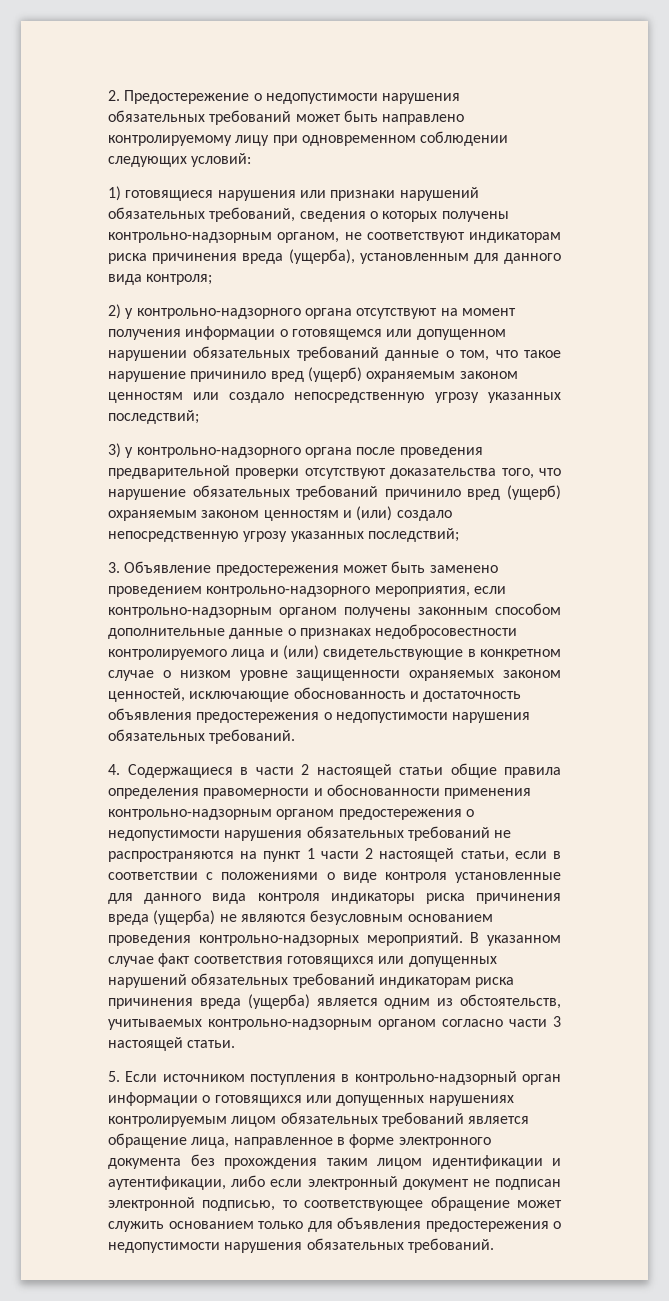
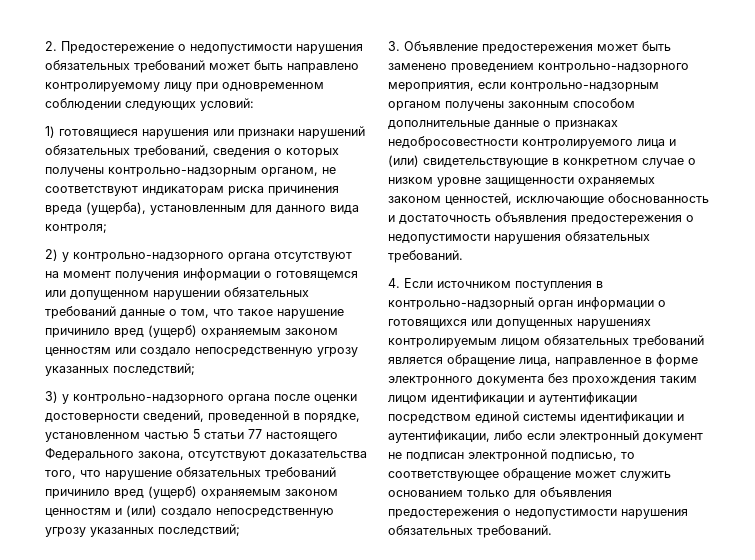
[399,447,483,458] [108,465,300,479] проведения предварительной проверки -> [314,394,357,403] [45,410,360,423] [45,429,338,442] [45,448,184,461] оценки достоверности сведений, проведенной в порядке, установленном частью 5 статьи 77 настоящего Федерального закона,
[127,763,561,778] [108,784,532,799] [108,809,474,820] [108,826,512,841] [108,848,561,862] [108,872,562,883] [108,893,562,904] [108,910,493,925] [108,932,561,946] [108,953,497,967] [108,973,515,988] [108,994,561,1009] [108,1016,561,1030] [108,1037,236,1051] [108,1071,120,1082] Содержащиеся в части 2 настоящей статьи общие правила определения правомерности и обоснованности применения контрольно-надзорным органом предостережения о недопустимости нарушения обязательных требований не распространяются на пункт 1 части 2 настоящей статьи, если в соответствии с положениями о виде контроля установленные для данного вида контроля индикаторы риска причинения вреда (ущерба) не являются безусловным основанием проведения контрольно-надзорных мероприятий. В указанном случае факт соответствия готовящихся или допущенных нарушений обязательных требований индикаторам риска причинения вреда (ущерба) является одним из обстоятельств, учитываемых контрольно-надзорным органом согласно части 3 настоящей статьи. // 5. -> (400, 283) none
(561, 1162) none -> [539,392,637,405] [388,411,684,424] аутентификации посредством единой системы идентификации и

